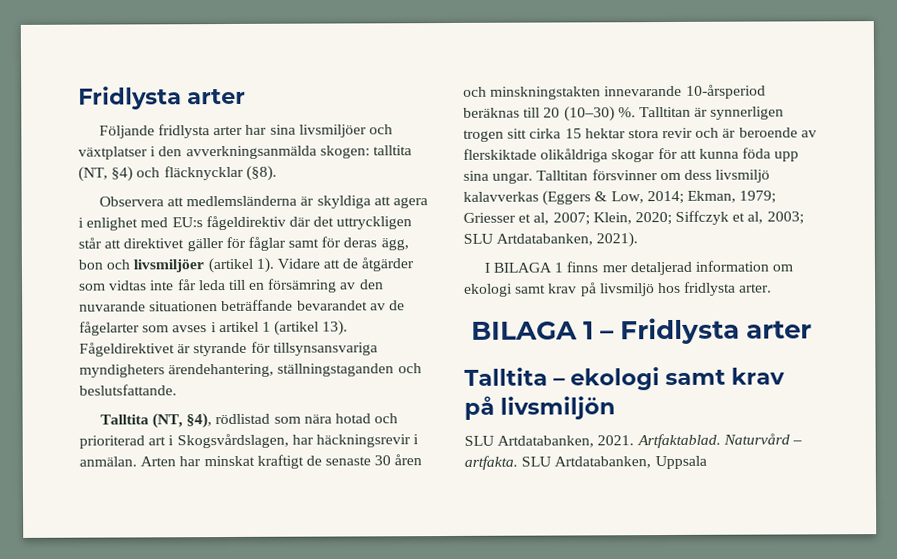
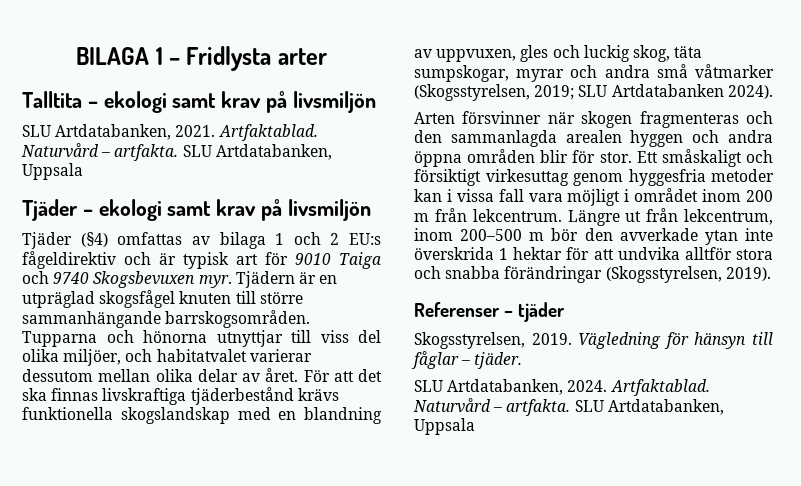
[78,86,247,110] [98,124,394,139] [78,145,412,160] [78,165,277,182] [98,195,429,209] [78,215,413,231] [78,236,409,252] [78,257,415,274] [79,278,384,293] [79,299,405,312] [79,320,349,336] [79,341,378,357] [79,363,422,378] [79,384,177,396] [99,413,399,429] [79,433,420,449] [79,454,423,469] [463,84,766,100] [463,106,785,122] [463,127,817,142] [463,147,800,163] [463,169,771,184] [463,190,777,206] [463,210,804,226] [463,232,639,248] [483,260,794,276] [464,281,773,297] Fridlysta arter // Följande fridlysta arter har sina livsmiljöer och växtplatser i den avverkningsanmälda skogen: talltita (NT, §4) och fläcknycklar (§8). // Observera att medlemsländerna är skyldiga att agera i enlighet med EU:s fågeldirektiv där det uttryckligen står att direktivet gäller för fåglar samt för deras ägg, bon och livsmiljöer (artikel 1). Vidare att de åtgärder som vidtas inte får leda till en försämring av den nuvarande situationen beträffande bevarandet av de fågelarter som avses i artikel 1 (artikel 13). Fågeldirektivet är styrande för tillsynsansvariga myndigheters ärendehantering, ställningstaganden och beslutsfattande. // Talltita (NT, §4), rödlistad som nära hotad och prioriterad art i Skogsvårdslagen, har häckningsrevir i anmälan. Arten har minskat kraftigt de senaste 30 åren och minskningstakten innevarande 10-årsperiod beräknas till 20 (10–30) %. Talltitan är synnerligen trogen sitt cirka 15 hektar stora revir och är beroende av flerskiktade olikåldriga skogar för att kunna föda upp sina ungar. Talltitan försvinner om dess livsmiljö kalavverkas (Eggers & Low, 2014; Ekman, 1979; Griesser et al, 2007; Klein, 2020; Siffczyk et al, 2003; SLU Artdatabanken, 2021). // I BILAGA 1 finns mer detaljerad information om ekologi samt krav på livsmiljö hos fridlysta arter. // -> (76, 56) none
(707, 462) none -> [22,199,371,221] [22,232,381,249] [22,251,381,269] [22,271,338,288] [22,290,303,308] [22,310,311,328] [22,330,381,347] [22,349,312,366] [22,368,382,382] [22,387,339,405] [22,407,382,424] [414,45,703,62] [414,64,774,82] [414,84,773,101] [414,111,773,128] [414,130,773,147] [414,149,773,167] [414,169,774,186] [414,188,773,206] [414,208,773,226] [414,228,773,245] [414,247,773,260] [414,266,771,283] [414,302,566,322] [414,332,773,349] [411,351,523,369] [414,379,710,396] [413,398,724,416] [414,418,475,435] // Tjäder – ekologi samt krav på livsmiljön // Tjäder (§4) omfattas av bilaga 1 och 2 EU:s fågeldirektiv och är typisk art för 9010 Taiga och 9740 Skogsbevuxen myr. Tjädern är en utpräglad skogsfågel knuten till större sammanhängande barrskogsområden. Tupparna och hönorna utnyttjar till viss del olika miljöer, och habitatvalet varierar dessutom mellan olika delar av året. För att det ska finnas livskraftiga tjäderbestånd krävs funktionella skogslandskap med en blandning av uppvuxen, gles och luckig skog, täta sumpskogar, myrar och andra små våtmarker (Skogsstyrelsen, 2019; SLU Artdatabanken 2024). // Arten försvinner när skogen fragmenteras och den sammanlagda arealen hyggen och andra öppna områden blir för stor. Ett småskaligt och försiktigt virkesuttag genom hyggesfria metoder kan i vissa fall vara möjligt i området inom 200 m från lekcentrum. Längre ut från lekcentrum, inom 200–500 m bör den avverkade ytan inte överskrida 1 hektar för att undvika alltför stora och snabba förändringar (Skogsstyrelsen, 2019). // Referenser – tjäder // Skogsstyrelsen, 2019. Vägledning för hänsyn till fåglar – tjäder. // SLU Artdatabanken, 2024. Artfaktablad. Naturvård – artfakta. SLU Artdatabanken, Uppsala

